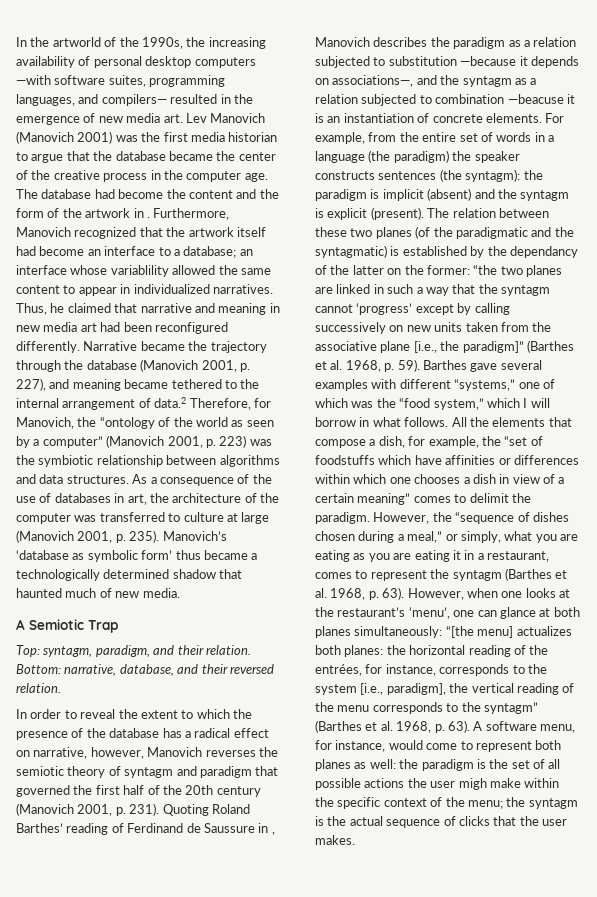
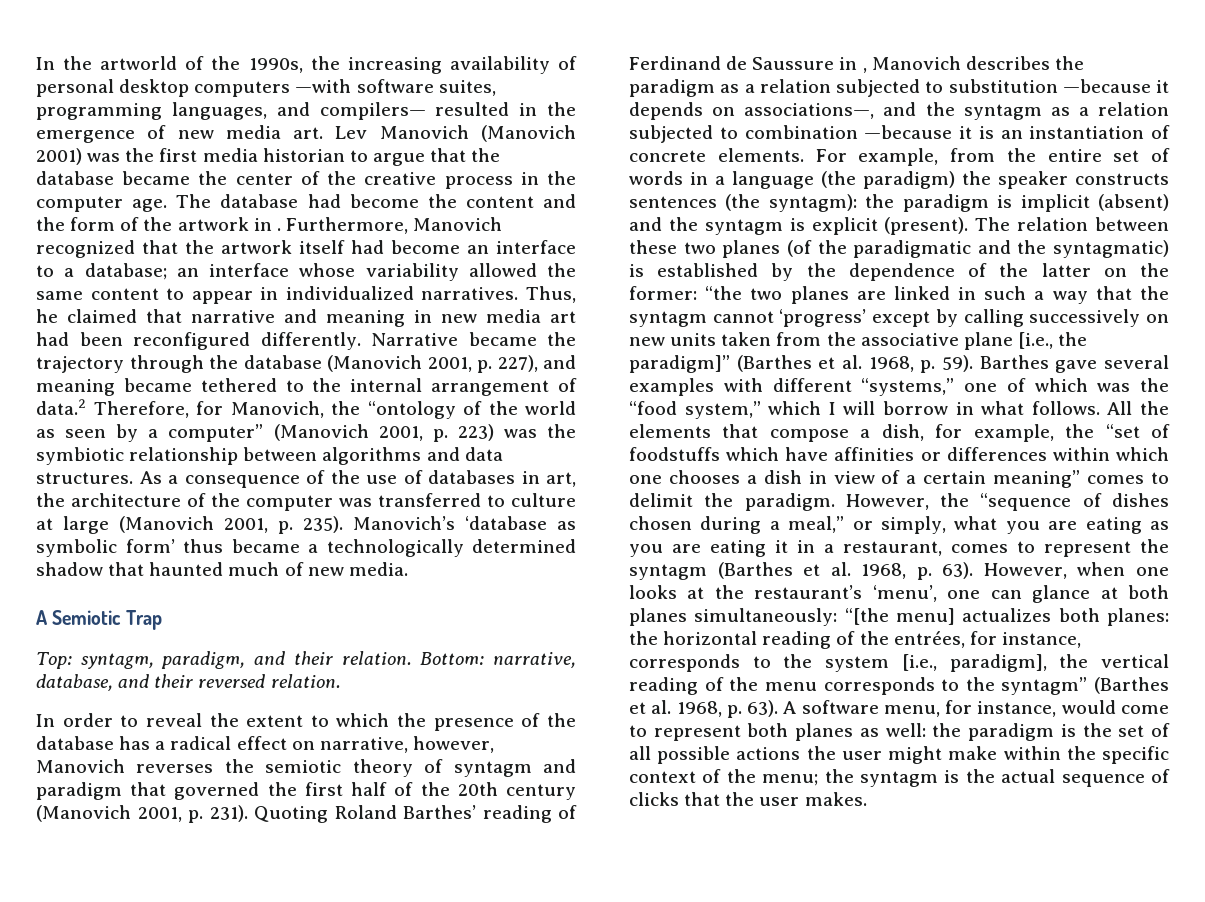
[110,265,169,277] variablility -> [365,263,459,281] variability
[507,94,564,104] —beacuse -> [864,125,953,139] —because
[509,246,578,258] dependancy -> [848,263,955,281] dependence
[458,778,487,790] migh -> [888,746,943,764] might

